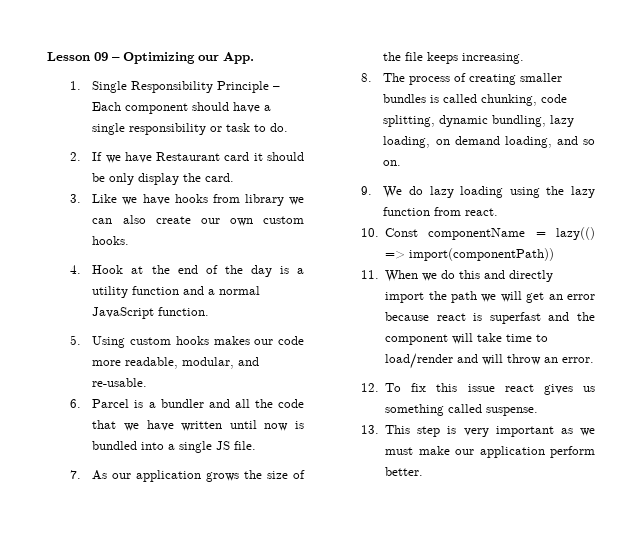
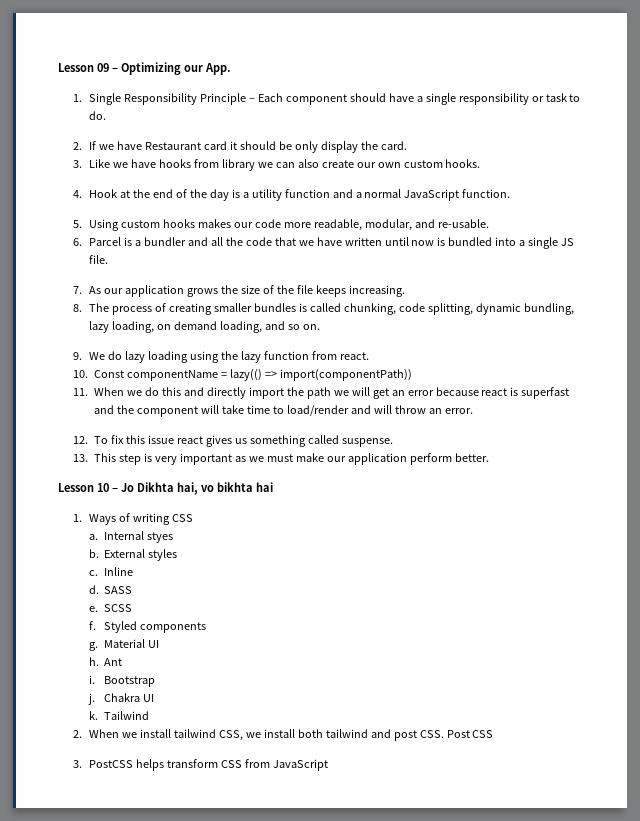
(424, 471) none -> [58,482,273,495] [73,513,193,525] [88,531,174,543] [88,549,178,561] [88,567,134,576] [88,585,133,594] [88,604,133,612] [88,621,207,633] [88,639,160,651] [88,657,123,666] [88,675,156,687] [87,693,155,705] [88,711,150,720] [73,729,494,741] [73,759,328,771] // Lesson 10 – Jo Dikhta hai, vo bikhta hai // 1. Ways of writing CSS // a. Internal styes // b. External styles // c. Inline // d. SASS // e. SCSS // f. Styled components // g. Material UI // h. Ant // i. Bootstrap // j. Chakra UI // k. Tailwind // 2. When we install tailwind CSS, we install both tailwind and post CSS. Post CSS // 3. PostCSS helps transform CSS from JavaScript

